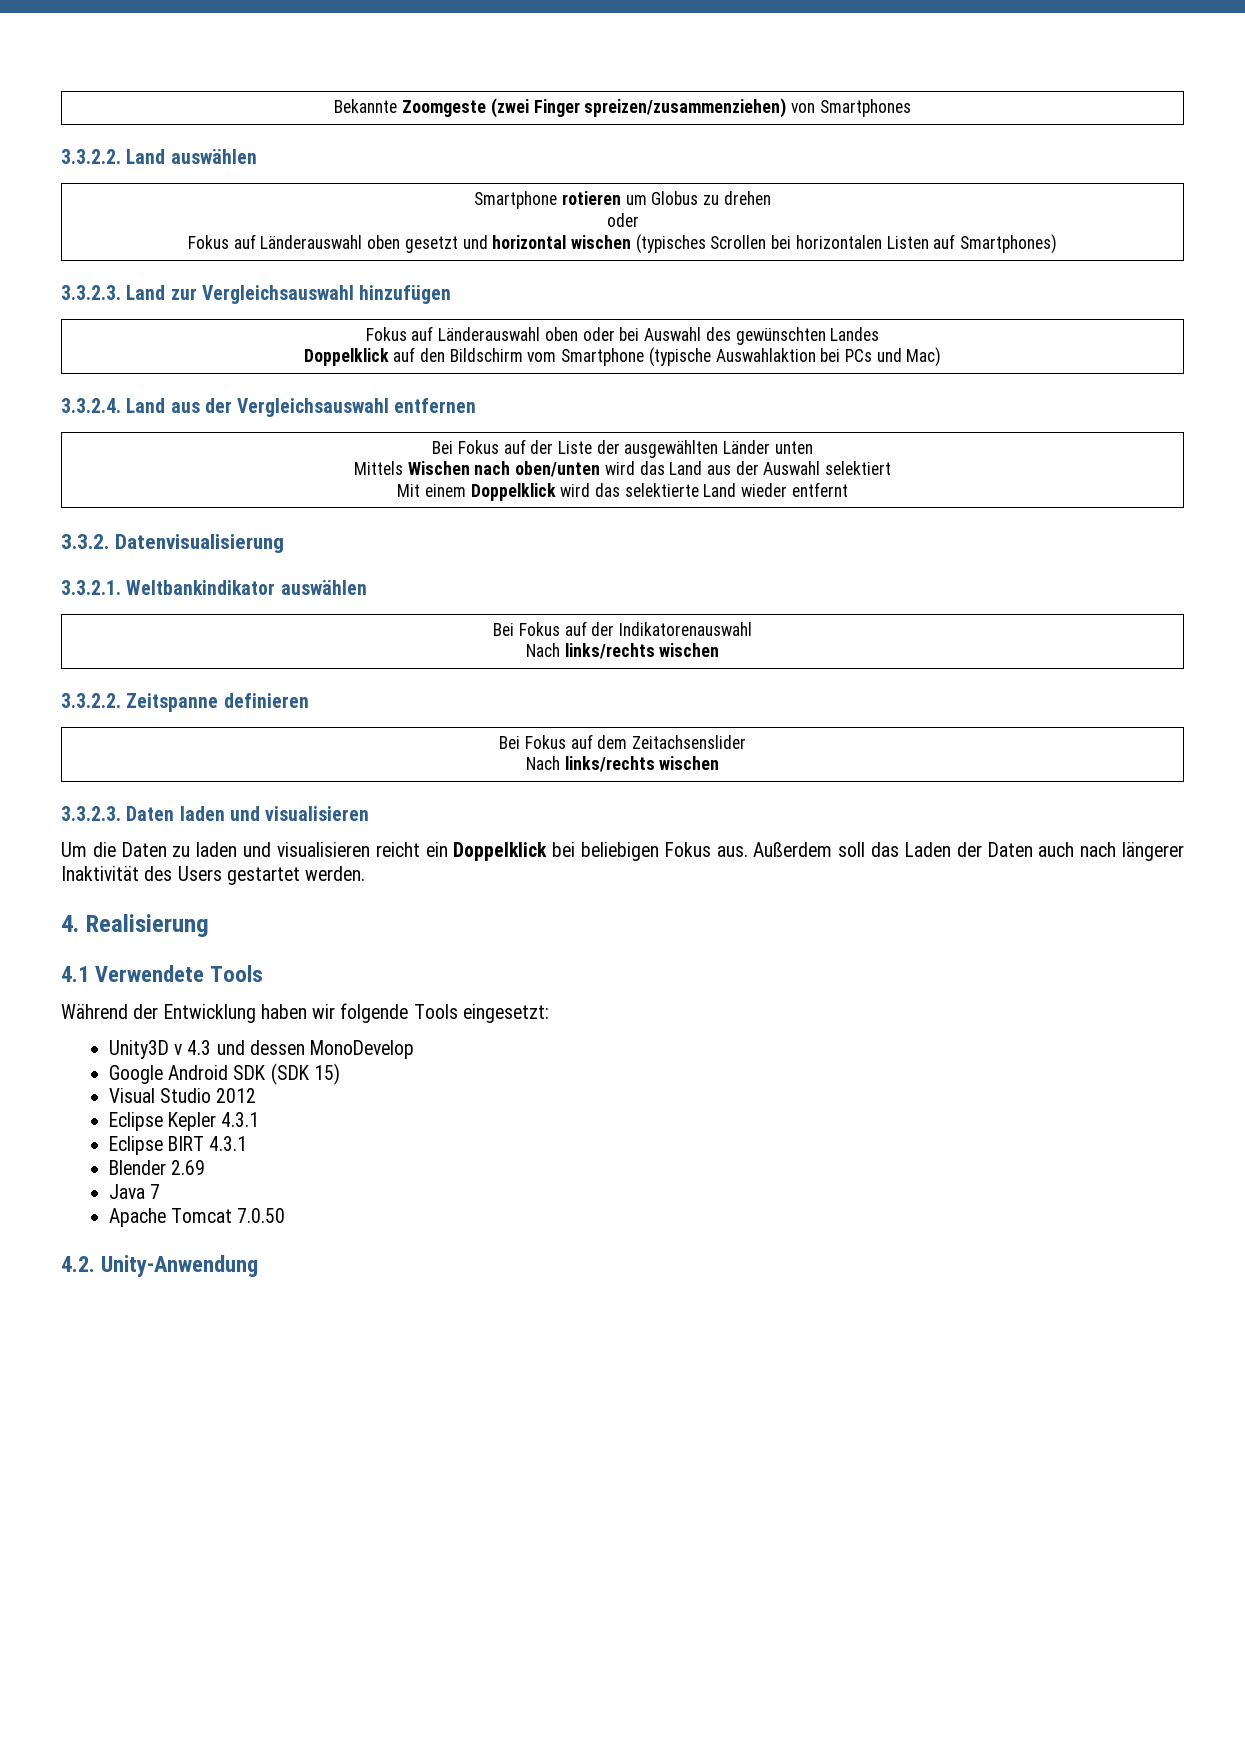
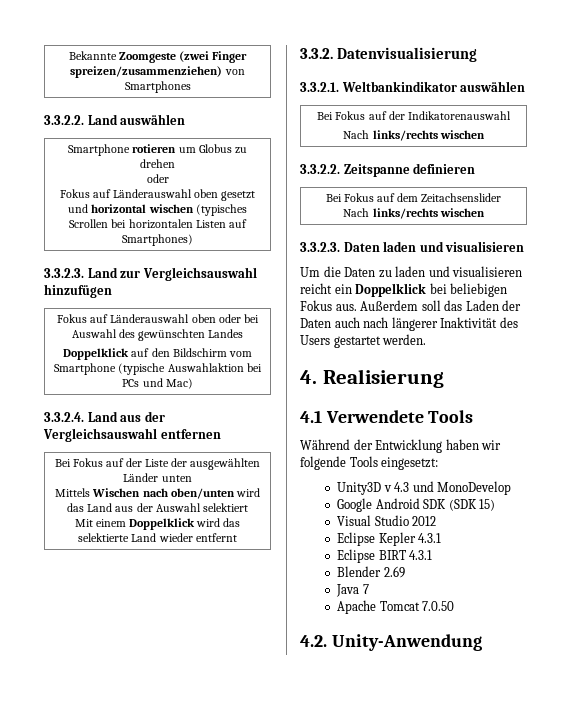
[249,1040,305,1055] dessen -> (434, 486) none

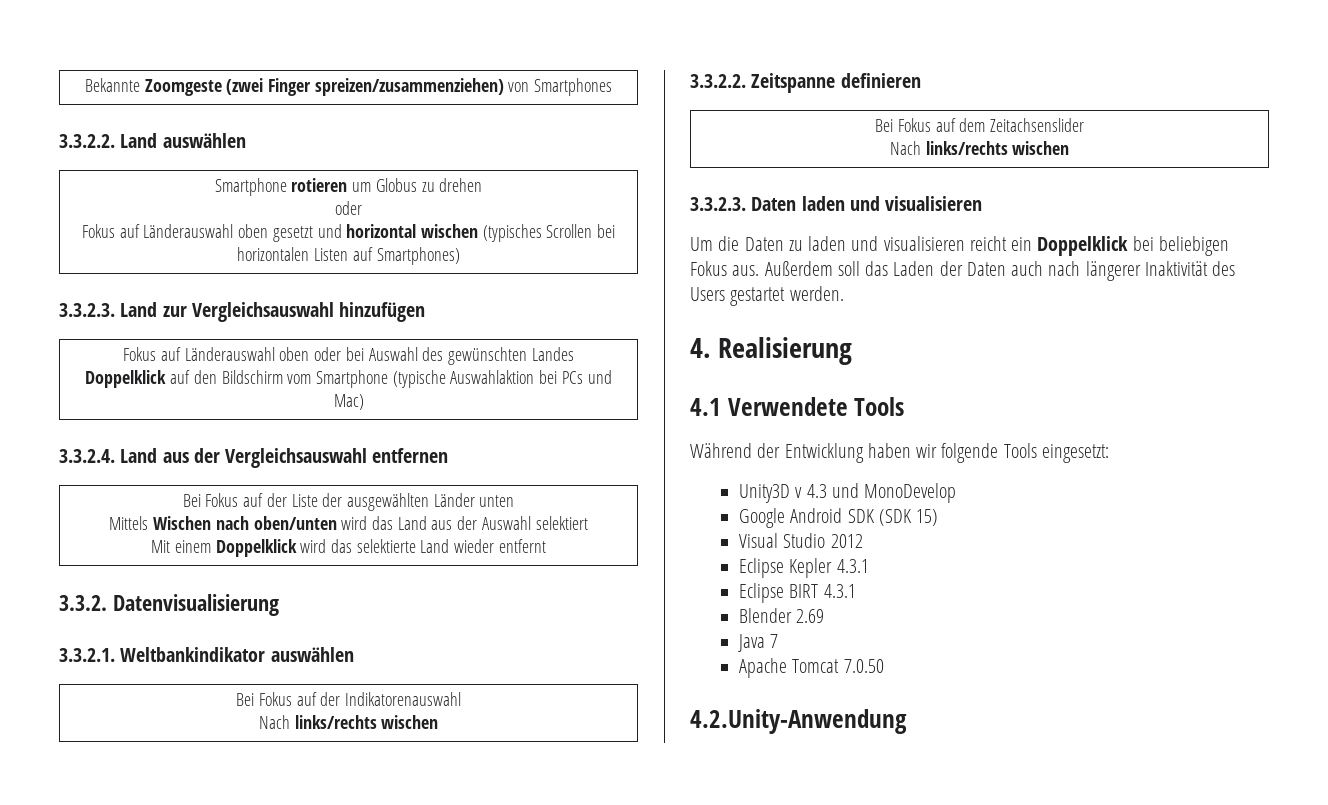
[300,634,482,651] 4.2. Unity-Anwendung -> [690,709,907,734] 4.2.Unity-Anwendung

